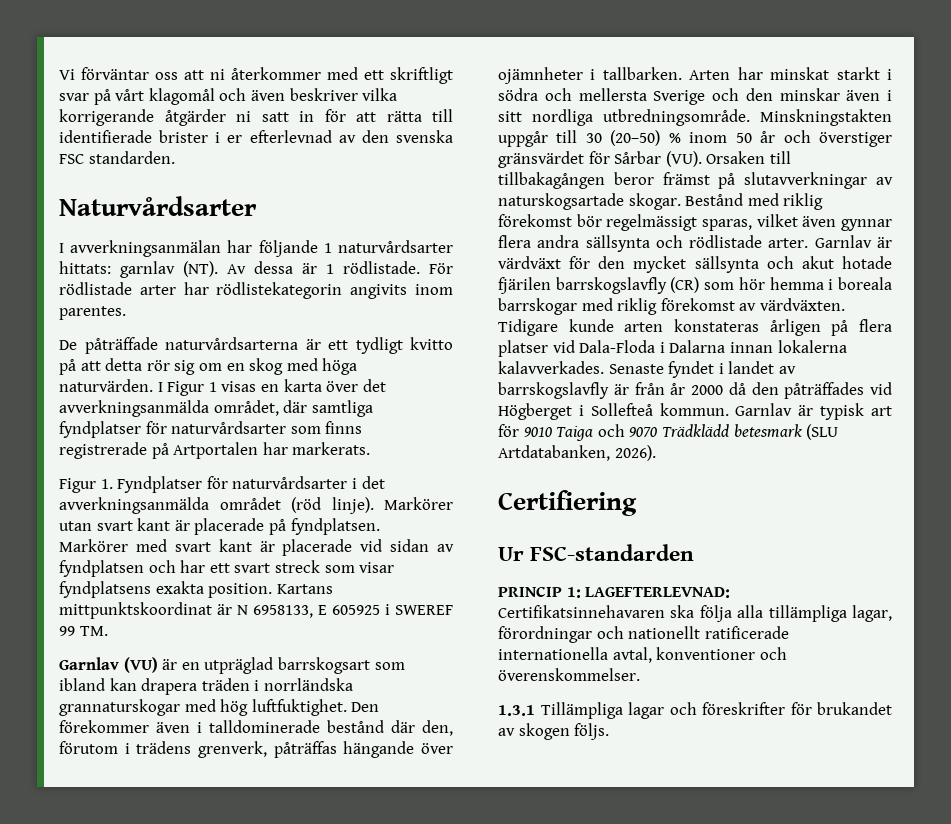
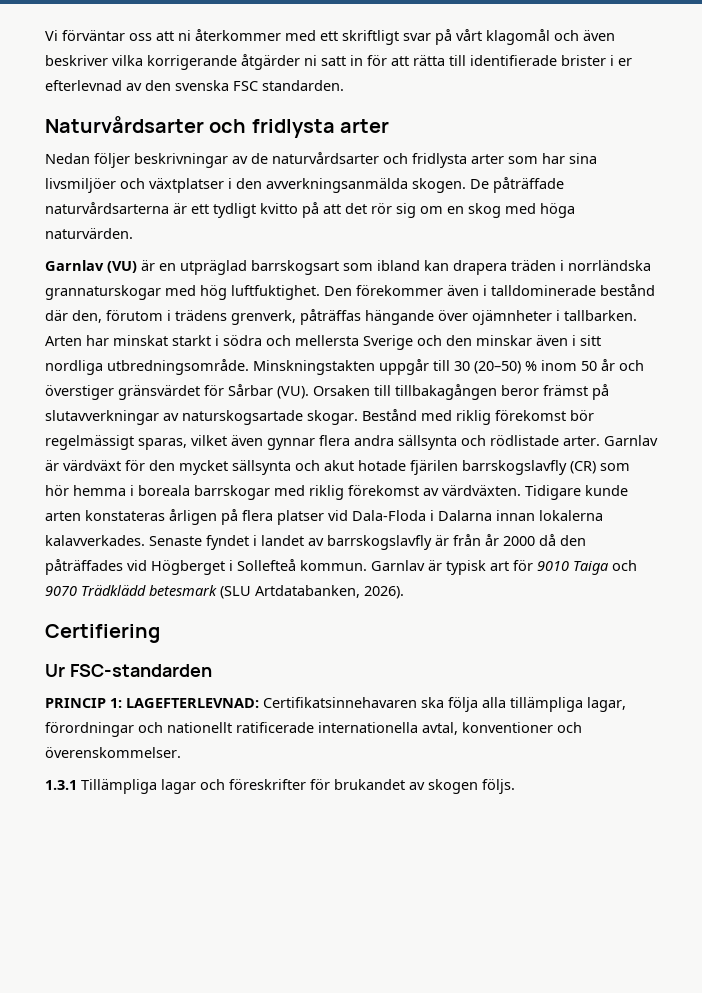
[59,240,453,257] [59,261,453,278] [59,282,453,299] [59,306,126,320] // I avverkningsanmälan har följande 1 naturvårdsarter hittats: garnlav (NT). Av dessa är 1 rödlistade. För rödlistade arter har rödlistekategorin angivits inom parentes. // -> [209,119,390,138] [45,152,597,168] [45,178,466,193] och fridlysta arter // Nedan följer beskrivningar av de naturvårdsarter och fridlysta arter som har sina livsmiljöer och växtplatser i den avverkningsanmälda skogen.
[105,358,143,371] detta -> [345,203,367,214] det
[157,379,386,396] [59,400,373,417] [59,421,363,438] [59,442,371,459] [59,476,385,493] [59,497,453,514] [59,518,380,535] [59,539,454,556] [59,560,395,577] [59,581,333,598] [59,602,453,619] [59,626,108,636] I Figur 1 visas en karta över det avverkningsanmälda området, där samtliga fyndplatser för naturvårdsarter som finns registrerade på Artportalen har markerats. // Figur 1. Fyndplatser för naturvårdsarter i det avverkningsanmälda området (röd linje). Markörer utan svart kant är placerade på fyndplatsen. Markörer med svart kant är placerade vid sidan av fyndplatsen och har ett svart streck som visar fyndplatsens exakta position. Kartans mittpunktskoordinat är N 6958133, E 605925 i SWEREF 99 TM. -> (133, 233) none

